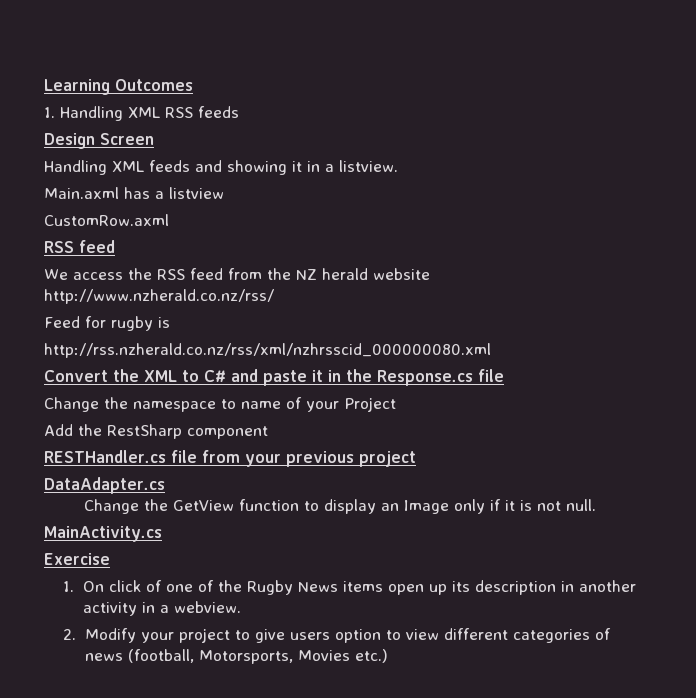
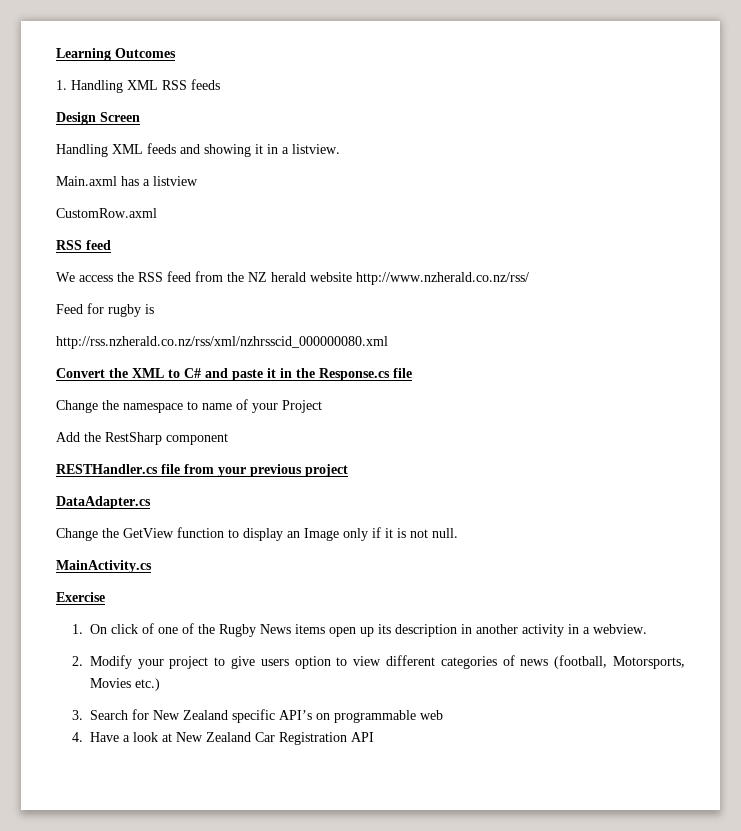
(388, 656) none -> [71,709,443,723] [71,732,374,745] // 3. Search for New Zealand specific API’s on programmable web // 4. Have a look at New Zealand Car Registration API

